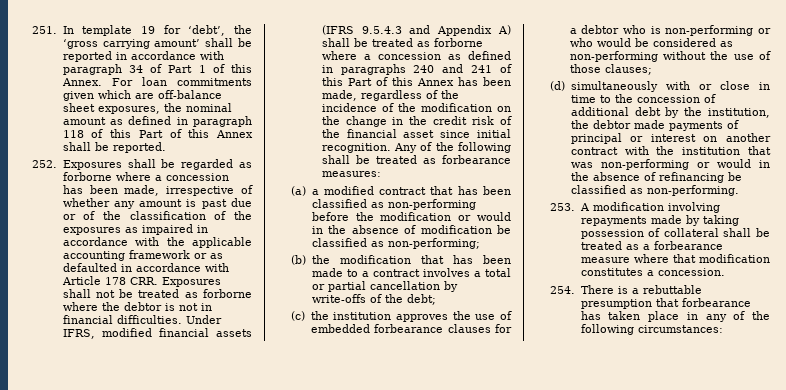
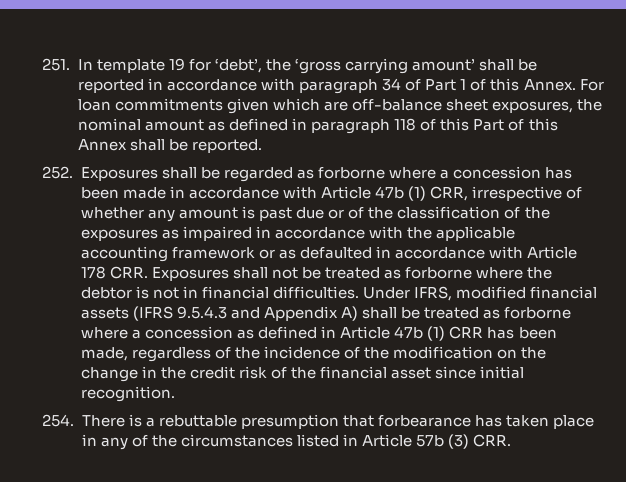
[124,185,160,196] made, -> [123,186,469,201] made in accordance with Article 47b (1) CRR,
[340,64,512,75] [321,77,454,86] paragraphs 240 and 241 of this Part of this Annex -> [340,326,484,341] Article 47b (1) CRR
[394,142,511,153] [321,155,511,164] [321,171,381,177] [291,186,511,196] [311,199,476,210] [311,212,511,221] [311,225,511,234] [311,238,480,249] [291,255,511,265] [311,268,511,277] [311,281,458,292] [311,294,436,305] [291,311,512,322] [310,324,512,333] [569,25,771,36] [569,38,733,47] [569,51,771,62] [569,64,652,75] [550,81,770,92] [570,94,716,103] [570,107,770,118] [570,120,739,131] [570,133,771,144] [570,146,771,155] [570,159,770,170] [570,172,742,183] [570,185,739,196] [550,202,720,213] [580,215,739,226] [580,228,770,239] [580,241,723,250] [580,254,770,263] [580,268,725,276] Any of the following shall be treated as forbearance measures: // (a) a modified contract that has been classified as non-performing before the modification or would in the absence of modification be classified as non-performing; // (b) the modification that has been made to a contract involves a total or partial cancellation by write-offs of the debt; // (c) the institution approves the use of embedded forbearance clauses for a debtor who is non-performing or who would be considered as non-performing without the use of those clauses; // (d) simultaneously with or close in time to the concession of additional debt by the institution, the debtor made payments of principal or interest on another contract with the institution that was non-performing or would in the absence of refinancing be classified as non-performing. // 253. A modification involving repayments made by taking possession of collateral shall be treated as a forbearance measure where that modification constitutes a concession. -> (175, 394) none
[580,324,723,335] following circumstances: -> [181,434,512,449] circumstances listed in Article 57b (3) CRR.

